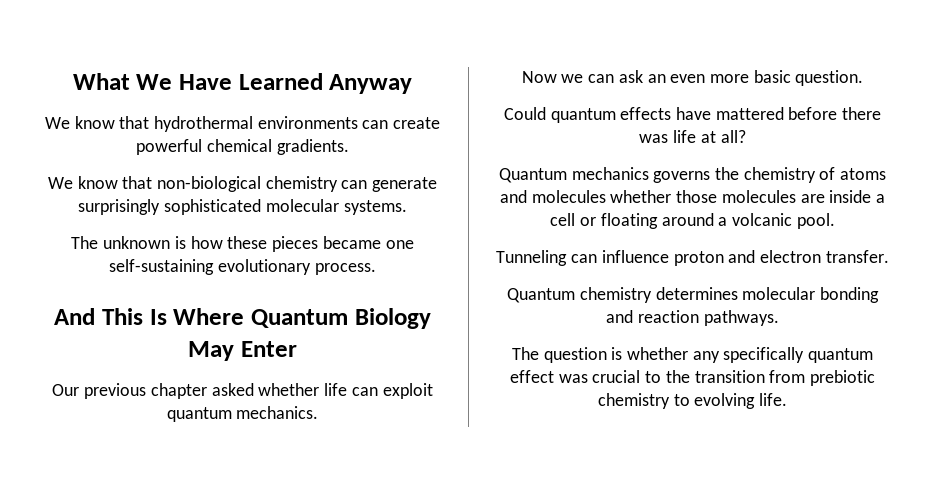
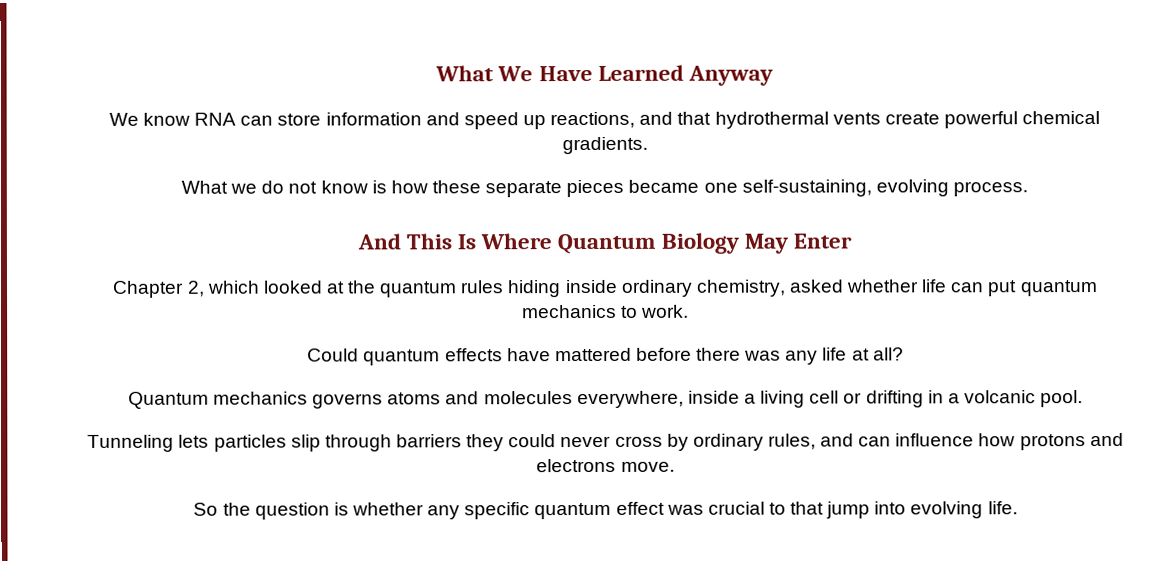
[119,116,441,132] [136,139,349,155] [47,176,438,192] [78,199,407,215] [71,236,171,249] that hydrothermal environments can create powerful chemical gradients. // We know that non-biological chemistry can generate surprisingly sophisticated molecular systems. // The unknown -> [194,111,1101,130] [561,136,648,155] [181,180,368,194] RNA can store information and speed up reactions, and that hydrothermal vents create powerful chemical gradients. // What we do not know
(268, 242) none -> [485,181,563,198] separate
[109,259,311,275] self-sustaining evolutionary -> [741,179,949,197] self-sustaining, evolving
[52,383,433,399] [166,406,319,422] [521,70,864,86] Our previous chapter asked whether life can exploit quantum mechanics. // Now we can ask an even more basic question. -> [112,279,1098,298] [521,304,690,319] Chapter 2, which looked at the quantum rules hiding inside ordinary chemistry, asked whether life can put quantum mechanics to work.
(669, 138) none -> [785,350,819,365] any
[715,167,887,183] [499,190,825,203] the chemistry of atoms and molecules whether those molecules are -> [387,390,684,409] atoms and molecules everywhere,
(886, 198) none -> [760,390,806,408] living
[600,213,714,229] floating around -> [865,390,944,408] drifting in
[571,250,889,266] [507,287,879,303] [606,310,779,326] [511,347,539,360] can influence proton and electron transfer. // Quantum chemistry determines molecular bonding and reaction pathways. // The -> [178,432,1124,452] [536,458,675,473] [193,502,251,516] lets particles slip through barriers they could never cross by ordinary rules, and can influence how protons and electrons move. // So the
[723,347,805,363] specifically -> [464,502,531,520] specific
[665,370,876,386] [597,393,690,409] the transition from prebiotic chemistry to -> [790,501,907,519] that jump into

